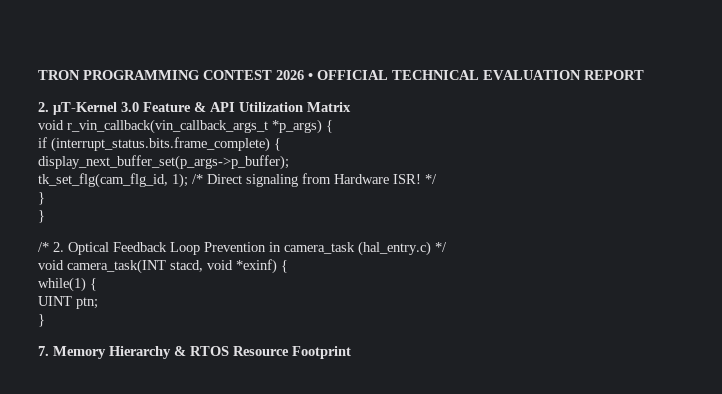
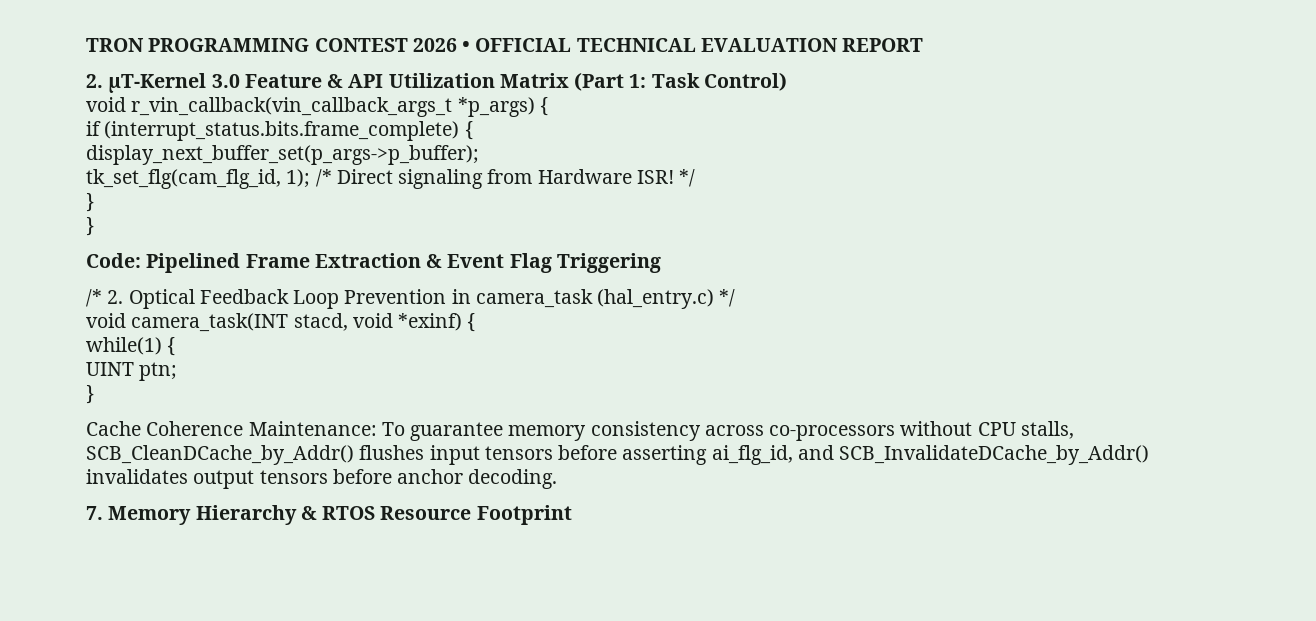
(351, 107) none -> [574,72,787,91] (Part 1: Task Control)
(45, 216) none -> [86,253,661,273] // Code: Pipelined Frame Extraction & Event Flag Triggering
(45, 320) none -> [86,421,1074,441] [86,445,1150,465] [86,469,558,489] // Cache Coherence Maintenance: To guarantee memory consistency across co-processors without CPU stalls, SCB_CleanDCache_by_Addr() flushes input tensors before asserting ai_flg_id, and SCB_InvalidateDCache_by_Addr() invalidates output tensors before anchor decoding.

